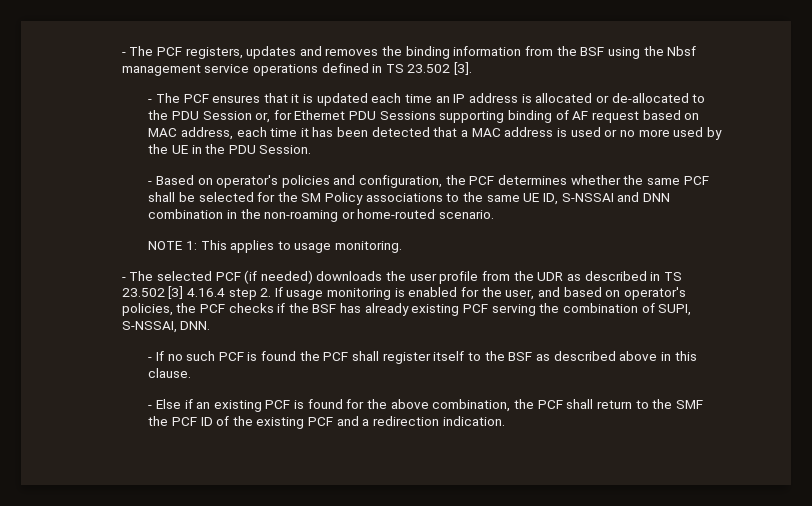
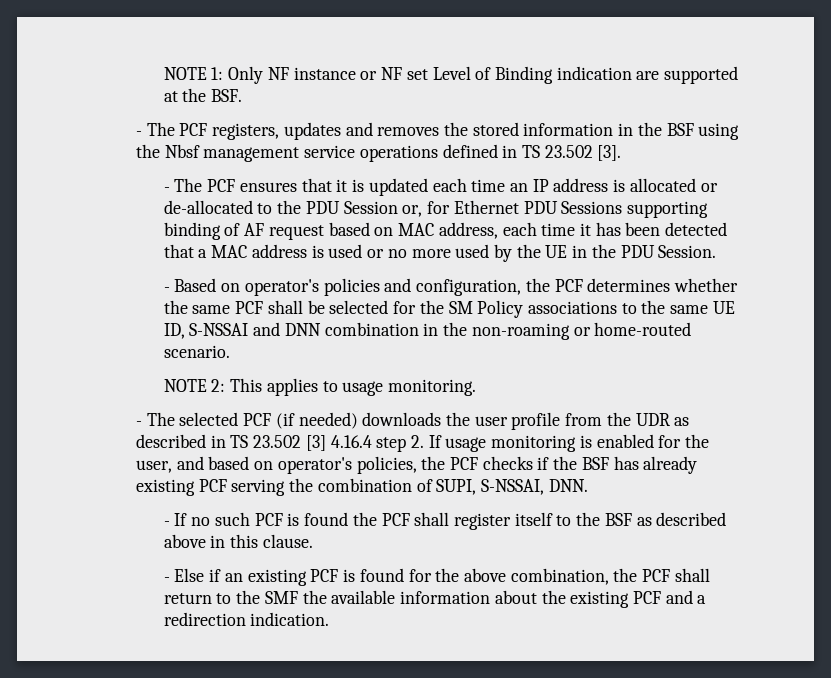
(121, 54) none -> [163,66,739,84] [163,88,243,102] NOTE 1: Only NF instance or NF set Level of Binding indication are supported at the BSF. //
[405,46,554,59] binding information from -> [472,122,634,136] stored information in
[185,241,197,250] 1: -> [211,379,226,392] 2:
[171,416,230,426] PCF ID of -> [331,590,537,604] available information about

